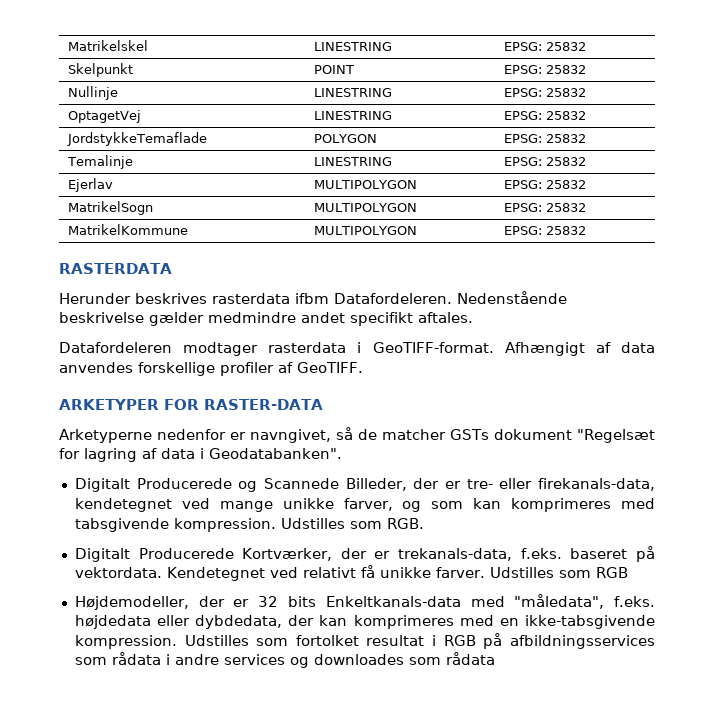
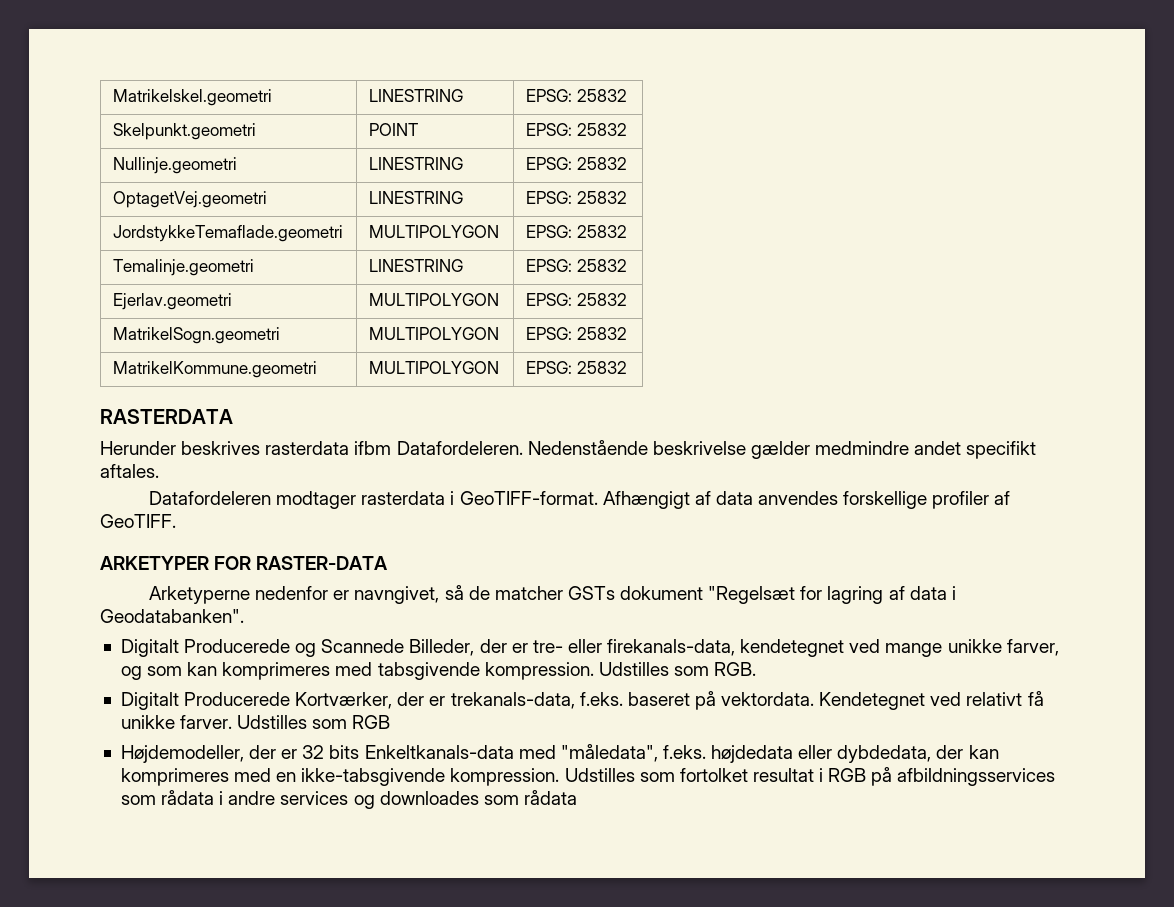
[68,40,149,51] [314,42,393,51] [504,42,587,51] [68,63,134,77] Matrikelskel | LINESTRING | EPSG: 25832 // Skelpunkt -> [112,89,272,106] [368,89,463,102] [525,89,627,102] [112,123,256,140] Matrikelskel.geometri | LINESTRING | EPSG: 25832 // Skelpunkt.geometri
[68,86,119,100] [314,88,393,97] [504,88,587,97] [68,110,142,123] [314,111,393,120] [504,111,587,120] [67,132,208,146] [314,134,378,143] [504,134,587,143] [67,155,134,169] [314,157,393,166] [504,157,587,166] [68,178,114,192] [314,180,418,189] [504,180,587,189] [68,201,154,215] [314,203,418,212] [504,203,587,212] [68,224,189,235] Nullinje | LINESTRING | EPSG: 25832 // OptagetVej | LINESTRING | EPSG: 25832 // JordstykkeTemaflade | POLYGON | EPSG: 25832 // Temalinje | LINESTRING | EPSG: 25832 // Ejerlav | MULTIPOLYGON | EPSG: 25832 // MatrikelSogn | MULTIPOLYGON | EPSG: 25832 // MatrikelKommune -> [112,157,237,174] [368,157,463,170] [525,157,627,170] [112,191,267,208] [368,191,463,204] [525,191,627,204] [112,225,343,242] [368,225,499,238] [525,225,627,238] [112,259,254,276] [368,259,463,272] [525,259,627,272] [112,293,232,310] [368,293,499,306] [525,293,627,306] [112,327,280,344] [368,327,499,340] [525,327,627,340] [112,361,317,378] Nullinje.geometri | LINESTRING | EPSG: 25832 // OptagetVej.geometri | LINESTRING | EPSG: 25832 // JordstykkeTemaflade.geometri | MULTIPOLYGON | EPSG: 25832 // Temalinje.geometri | LINESTRING | EPSG: 25832 // Ejerlav.geometri | MULTIPOLYGON | EPSG: 25832 // MatrikelSogn.geometri | MULTIPOLYGON | EPSG: 25832 // MatrikelKommune.geometri

